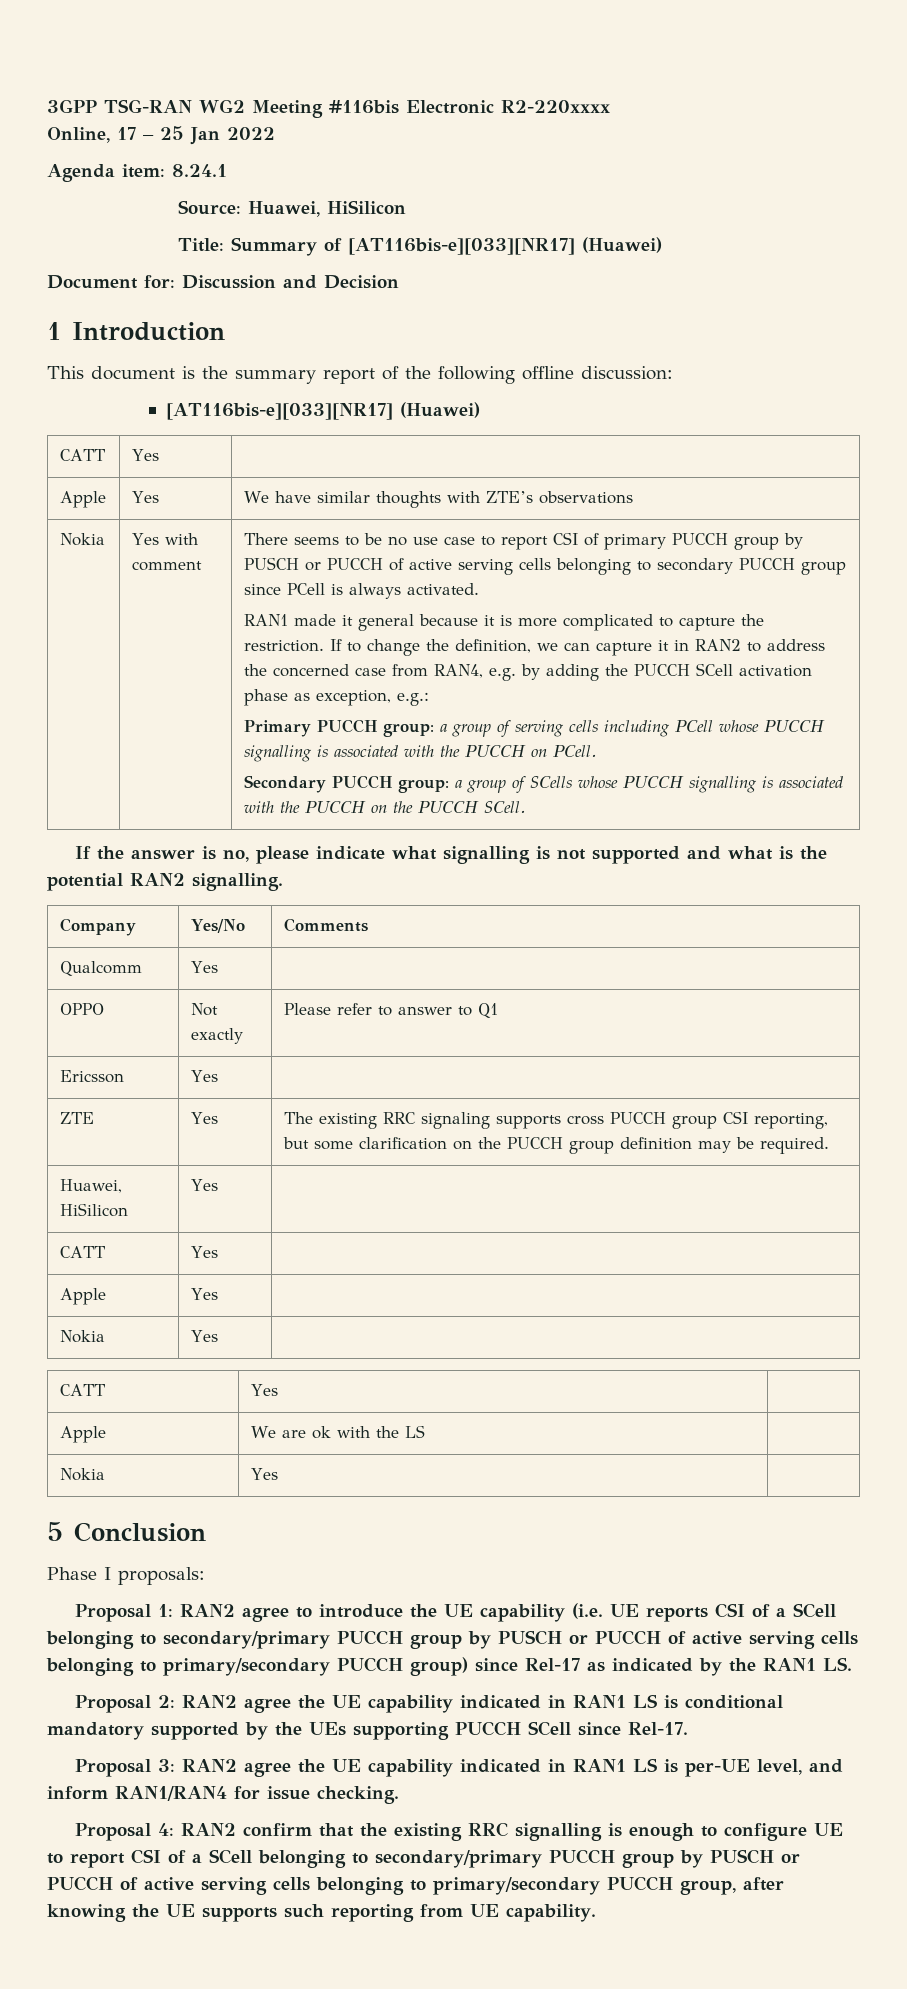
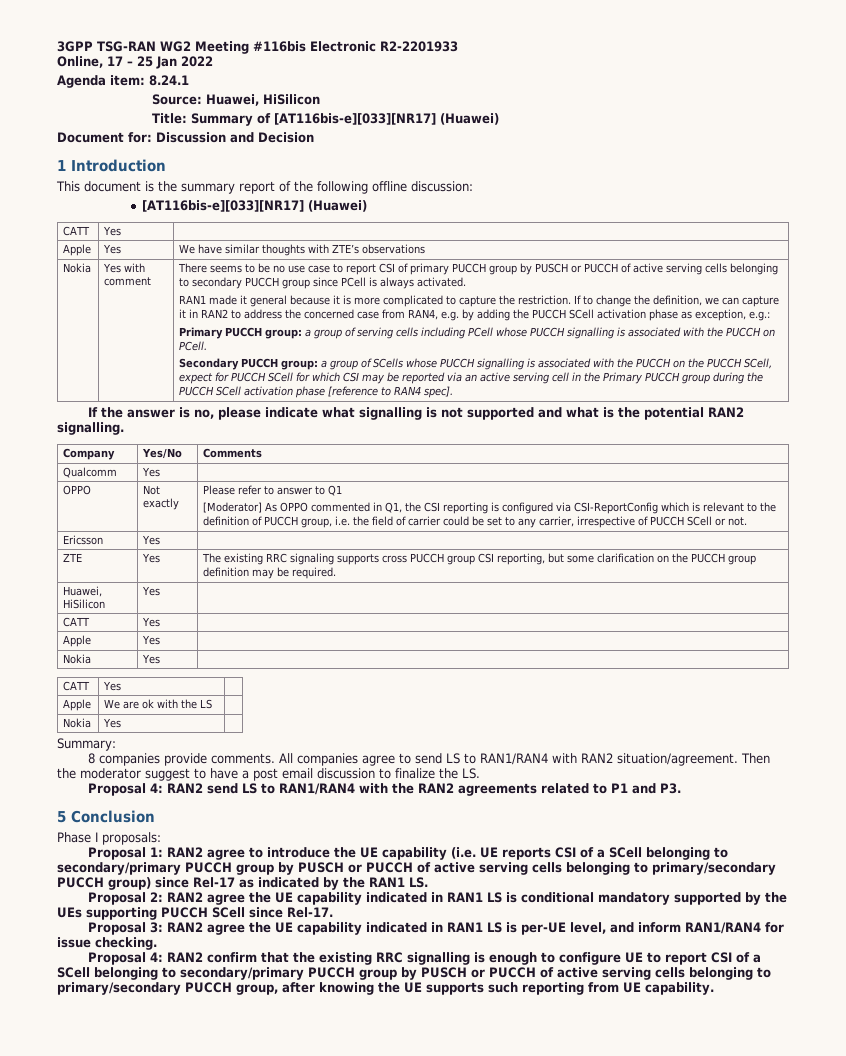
[501,100,610,113] R2-220xxxx -> [380,41,458,52] R2-2201933
[483,801,526,813] SCell. -> [744,358,773,369] [179,372,764,384] [179,386,454,398] SCell, expect for PUCCH SCell for which CSI may be reported via an active serving cell in the Primary PUCCH group during the PUCCH SCell activation phase [reference to RAN4 spec].
(498, 1010) none -> [203,502,777,514] [203,516,748,528] // [Moderator] As OPPO commented in Q1, the CSI reporting is configured via CSI-ReportConfig which is relevant to the definition of PUCCH group, i.e. the field of carrier could be set to any carrier, irrespective of PUCCH SCell or not.
(278, 1474) none -> [57,738,116,751] [87,753,770,766] [57,768,480,781] [87,783,681,796] // Summary: // 8 companies provide comments. All companies agree to send LS to RAN1/RAN4 with RAN2 situation/agreement. Then the moderator suggest to have a post email discussion to finalize the LS. // Proposal 4: RAN2 send LS to RAN1/RAN4 with the RAN2 agreements related to P1 and P3.

